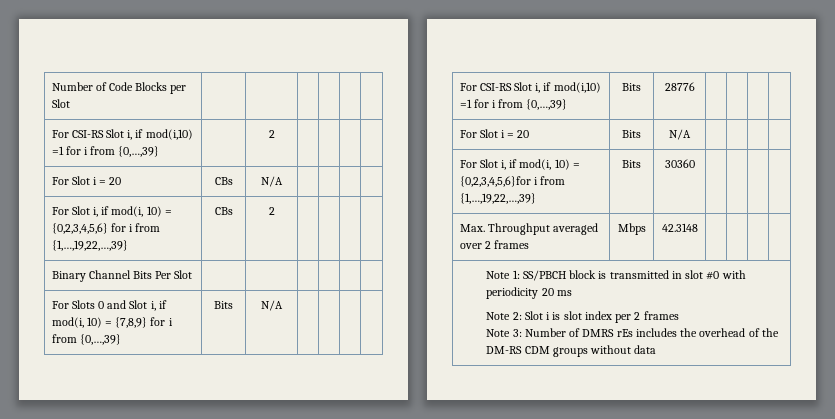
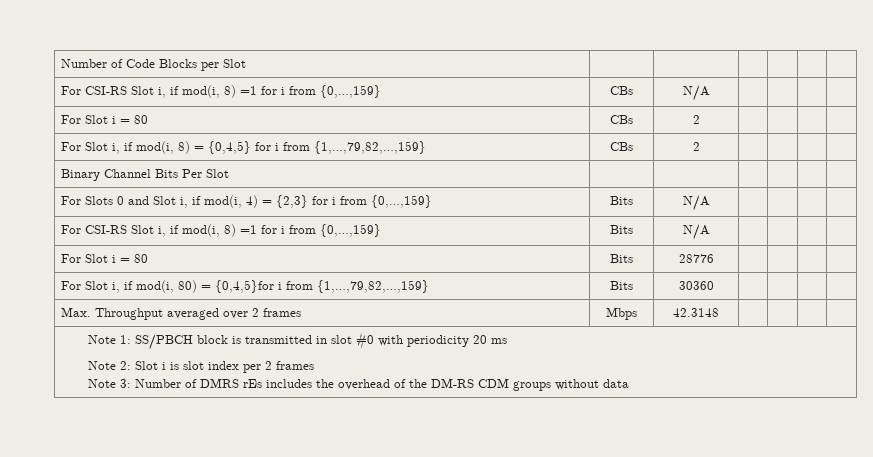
[145,129,193,140] [51,146,160,157] [268,130,275,138] [51,176,122,185] [214,177,233,185] [261,176,283,187] [51,206,172,217] [51,223,161,234] [51,240,128,251] mod(i,10) =1 for i from {0,…,39} | | 2 | | | | // For Slot i = 20 | CBs | N/A | | | | // For Slot i, if mod(i, 10) = {0,2,3,4,5,6} for i from {1,…,19,22,…,39} -> [181,85,381,98] [610,86,633,95] [682,85,710,101] [60,115,148,124] [610,115,633,124] [692,115,700,124] [60,141,426,154] mod(i, 8) =1 for i from {0,…,159} | CBs | N/A | | | | // For Slot i = 80 | CBs | 2 | | | | // For Slot i, if mod(i, 8) = {0,4,5} for i from {1,…,79,82,…,159}
[86,317,173,328] [51,334,121,345] 10) = {7,8,9} for i from {0,…,39} -> [245,195,432,208] 4) = {2,3} for i from {0,…,159}
[553,82,601,93] [459,99,568,110] [622,83,641,91] [664,82,695,91] [459,129,530,138] [622,130,641,138] [669,129,691,140] [459,159,580,170] [459,176,566,187] [459,193,536,204] mod(i,10) =1 for i from {0,…,39} | Bits | 28776 | | | | // For Slot i = 20 | Bits | N/A | | | | // For Slot i, if mod(i, 10) = {0,2,3,4,5,6}for i from {1,…,19,22,…,39} -> [181,224,381,237] [610,225,633,234] [682,224,710,240] [60,254,148,263] [610,254,633,263] [678,254,714,263] [60,280,429,293] mod(i, 8) =1 for i from {0,…,159} | Bits | N/A | | | | // For Slot i = 80 | Bits | 28776 | | | | // For Slot i, if mod(i, 80) = {0,4,5}for i from {1,…,79,82,…,159}

